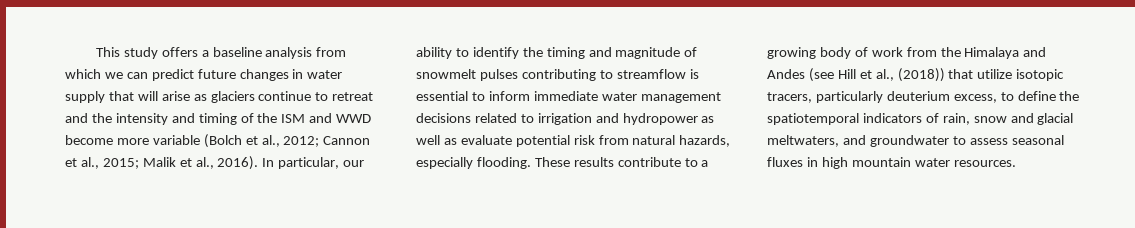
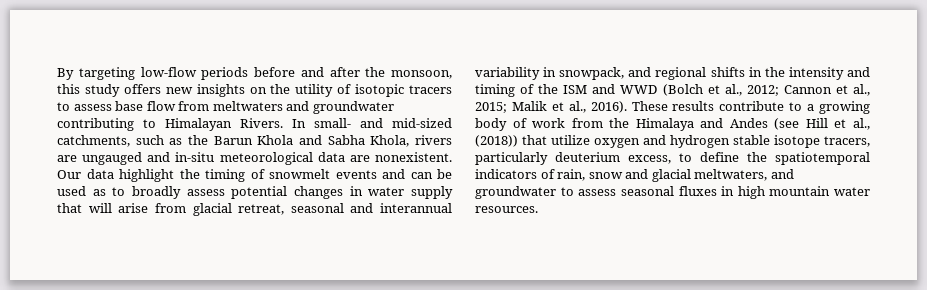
[95,47,347,59] [65,69,236,81] This study offers a baseline analysis from which we can predict future -> [57,67,452,80] [57,84,452,97] [57,101,394,114] [57,118,452,131] [57,135,453,147] [57,152,453,165] [57,169,452,182] [57,186,288,199] By targeting low-flow periods before and after the monsoon, this study offers new insights on the utility of isotopic tracers to assess base flow from meltwaters and groundwater contributing to Himalayan Rivers. In small- and mid-sized catchments, such as the Barun Khola and Sabha Khola, rivers are ungauged and in-situ meteorological data are nonexistent. Our data highlight the timing of snowmelt events and can be used as to broadly assess potential
[193,91,374,103] [65,113,88,123] as glaciers continue to retreat and -> [154,203,452,216] [475,67,762,80] from glacial retreat, seasonal and interannual variability in snowpack, and regional shifts in
[65,135,200,145] become more variable -> (658, 89) none
[262,157,365,169] [416,47,698,59] [416,69,699,81] [416,91,721,103] [416,113,715,125] [416,135,731,147] [416,157,531,169] In particular, our ability to identify the timing and magnitude of snowmelt pulses contributing to streamflow is essential to inform immediate water management decisions related to irrigation and hydropower as well as evaluate potential risk from natural hazards, especially flooding. -> (627, 107) none
[1016,69,1065,81] isotopic -> [594,135,820,148] oxygen and hydrogen stable isotope

